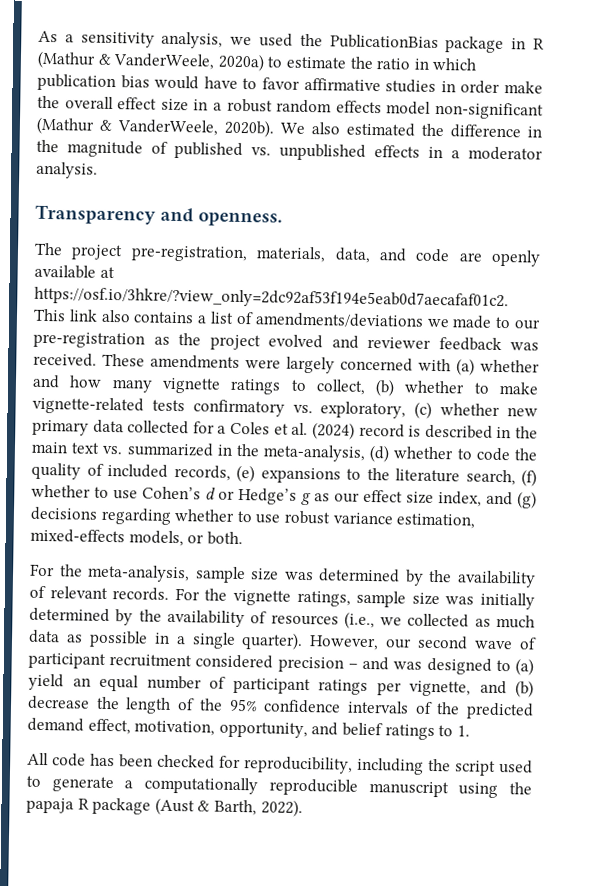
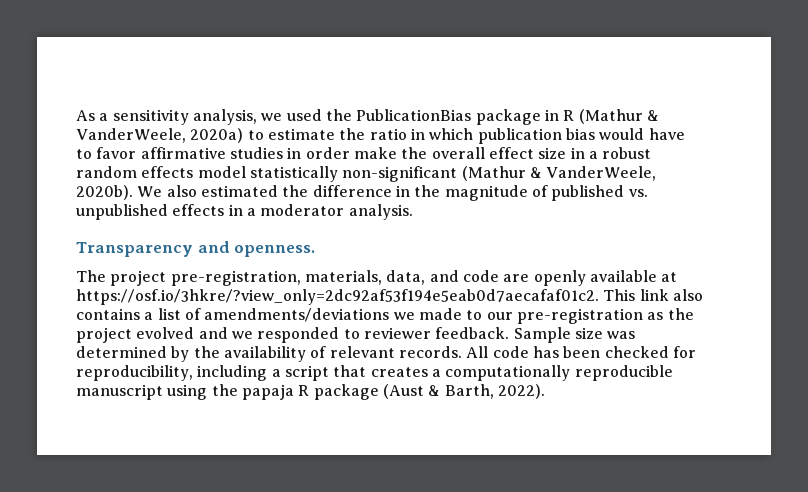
(432, 108) none -> [249,166,338,182] statistically
[367,336,539,352] [33,352,540,376] [32,374,539,397] [32,396,538,419] [32,419,539,440] [31,441,538,463] [31,462,537,487] [31,484,537,509] [30,506,476,529] [30,528,243,547] [30,563,246,584] reviewer feedback was received. These amendments were largely concerned with (a) whether and how many vignette ratings to collect, (b) whether to make vignette-related tests confirmatory vs. exploratory, (c) whether new primary data collected for a Coles et al. (2024) record is described in the main text vs. summarized in the meta-analysis, (d) whether to code the quality of included records, (e) expansions to the literature search, (f) whether to use Cohen’s d or Hedge’s g as our effect size index, and (g) decisions regarding whether to use robust variance estimation, mixed-effects models, or both. // For the meta-analysis, sample -> [231,327,571,343] we responded to reviewer feedback. Sample
[174,588,536,610] [29,607,535,630] [28,629,538,651] [28,652,534,676] [28,673,534,698] [27,695,534,720] [27,717,470,741] For the vignette ratings, sample size was initially determined by the availability of resources (i.e., we collected as much data as possible in a single quarter). However, our second wave of participant recruitment considered precision – and was designed to (a) yield an equal number of participant ratings per vignette, and (b) decrease the length of the 95% confidence intervals of the predicted demand effect, motivation, opportunity, and belief ratings to 1. // -> (462, 352) none
[428,758,533,776] [26,775,114,793] the script used to generate -> [271,365,428,381] a script that creates

